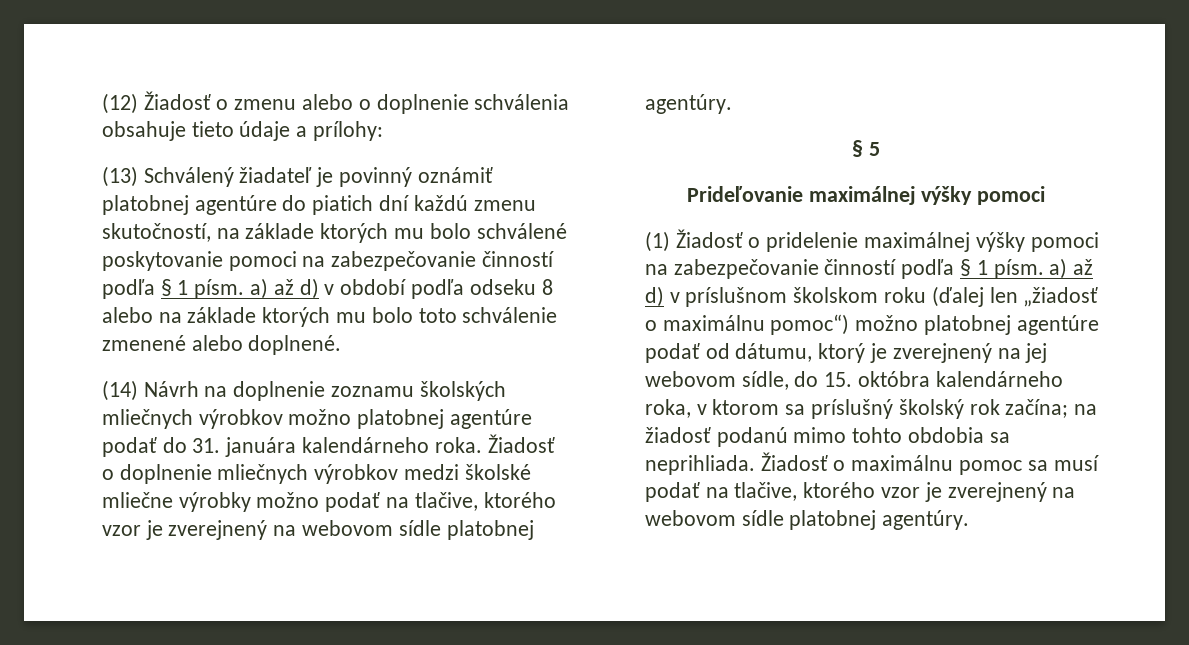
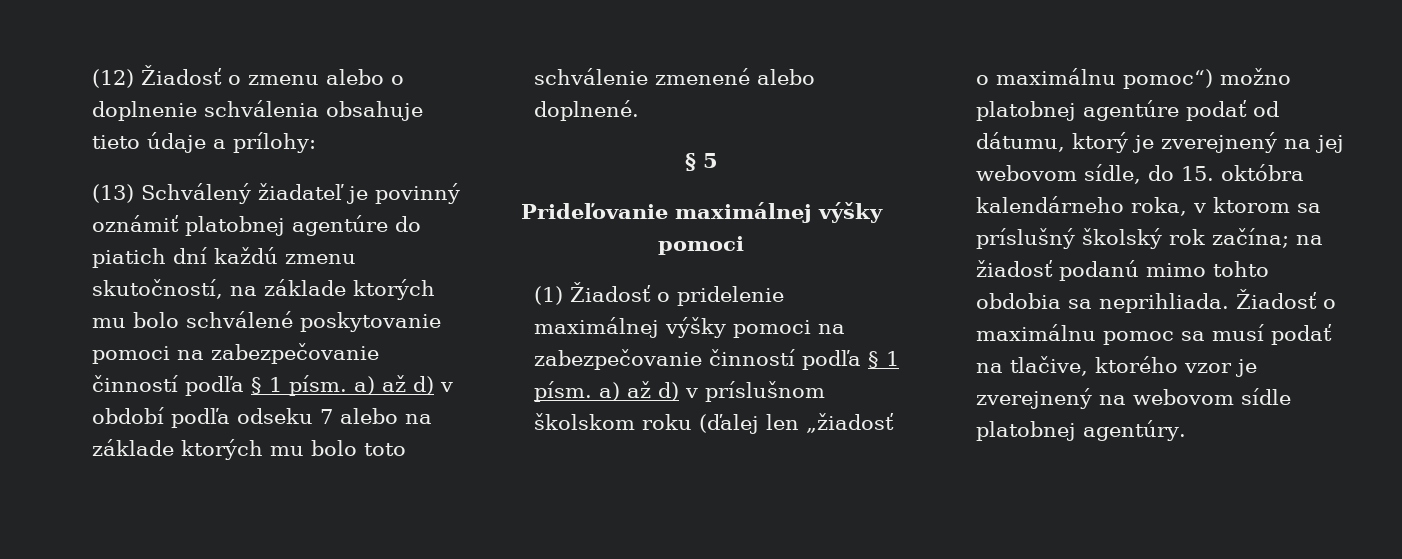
[541,279,553,295] 8 -> [320,409,334,424] 7
[101,380,506,401] [101,409,533,429] [101,434,555,457] [101,464,531,484] [101,492,556,512] [101,520,534,540] [644,94,732,114] // (14) Návrh na doplnenie zoznamu školských mliečnych výrobkov možno platobnej agentúre podať do 31. januára kalendárneho roka. Žiadosť o doplnenie mliečnych výrobkov medzi školské mliečne výrobky možno podať na tlačive, ktorého vzor je zverejnený na webovom sídle platobnej agentúry. -> (640, 110) none

